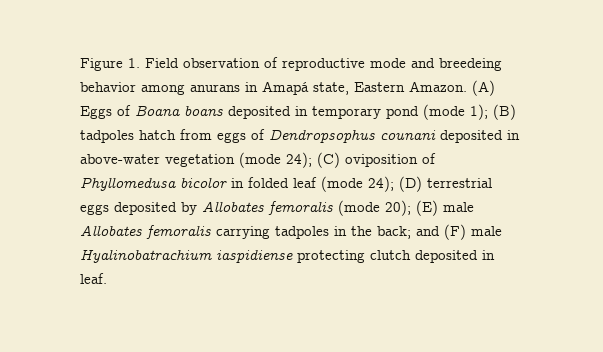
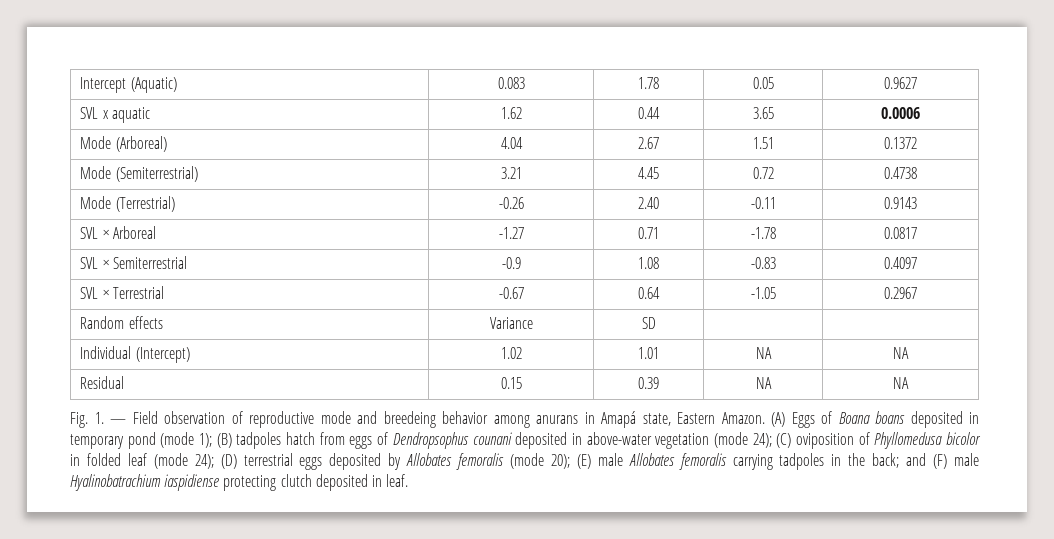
[80,58,140,71] Figure 1. -> [80,77,177,93] [497,77,525,89] [638,77,659,89] [752,77,774,89] [884,77,917,89] [80,107,150,123] [500,107,522,119] [638,107,660,119] [752,107,774,119] [881,107,920,119] [80,136,167,152] [500,137,523,149] [638,137,659,149] [752,137,774,149] [884,137,917,149] [80,166,198,182] [500,167,522,179] [638,167,659,179] [752,167,774,179] [884,167,917,179] [80,196,175,212] [498,197,524,209] [638,197,659,209] [750,197,776,209] [884,197,917,209] [80,226,156,239] [498,227,524,239] [638,227,659,239] [750,227,776,239] [884,227,917,239] [80,256,187,269] [501,257,521,269] [638,257,659,269] [750,257,776,269] [884,257,917,269] [80,286,164,299] [498,287,524,299] [638,287,660,299] [750,287,776,299] [884,287,917,299] [80,316,163,329] [489,317,533,329] [641,317,656,329] [80,346,190,363] [500,347,522,359] [638,347,659,359] [755,347,772,359] [893,347,909,359] [80,376,125,389] [500,377,522,389] [638,377,659,389] [755,377,772,389] [893,377,909,389] [70,412,126,428] Intercept (Aquatic) | 0.083 | 1.78 | 0.05 | 0.9627 // SVL x aquatic | 1.62 | 0.44 | 3.65 | 0.0006 // Mode (Arboreal) | 4.04 | 2.67 | 1.51 | 0.1372 // Mode (Semiterrestrial) | 3.21 | 4.45 | 0.72 | 0.4738 // Mode (Terrestrial) | -0.26 | 2.40 | -0.11 | 0.9143 // SVL × Arboreal | -1.27 | 0.71 | -1.78 | 0.0817 // SVL × Semiterrestrial | -0.9 | 1.08 | -0.83 | 0.4097 // SVL × Terrestrial | -0.67 | 0.64 | -1.05 | 0.2967 // Random effects | Variance | SD | | // Individual (Intercept) | 1.02 | 1.01 | NA | NA // Residual | 0.15 | 0.39 | NA | NA // Fig. 1. ―

